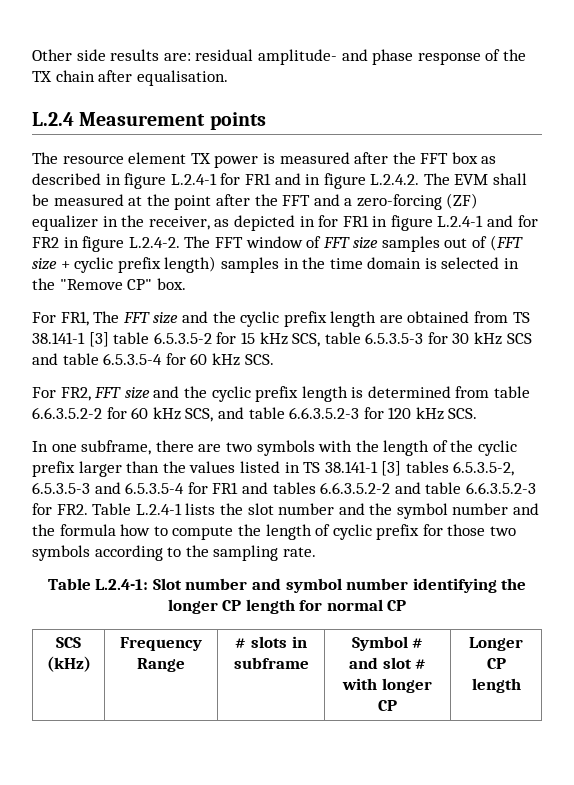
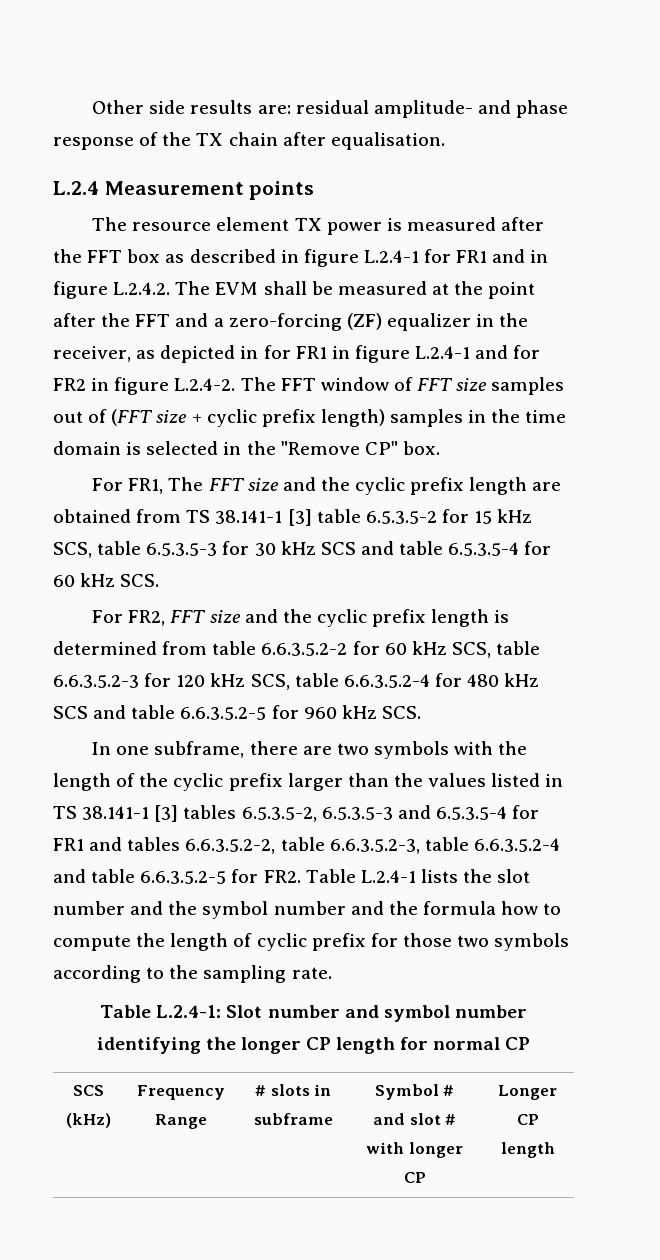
[217,407,244,419] and -> (491, 650) none
(444, 413) none -> [250,673,540,690] [53,705,377,720] SCS, table 6.6.3.5.2-4 for 480 kHz SCS and table 6.6.3.5.2-5 for 960 kHz
[320,482,536,494] 6.6.3.5.2-2 and table 6.6.3.5.2-3 -> [185,837,560,854] [53,869,227,884] 6.6.3.5.2-2, table 6.6.3.5.2-3, table 6.6.3.5.2-4 and table 6.6.3.5.2-5

